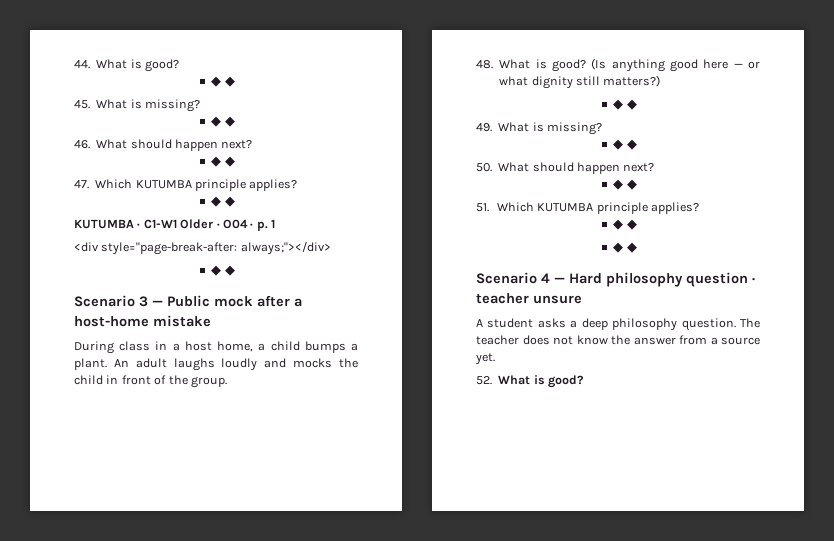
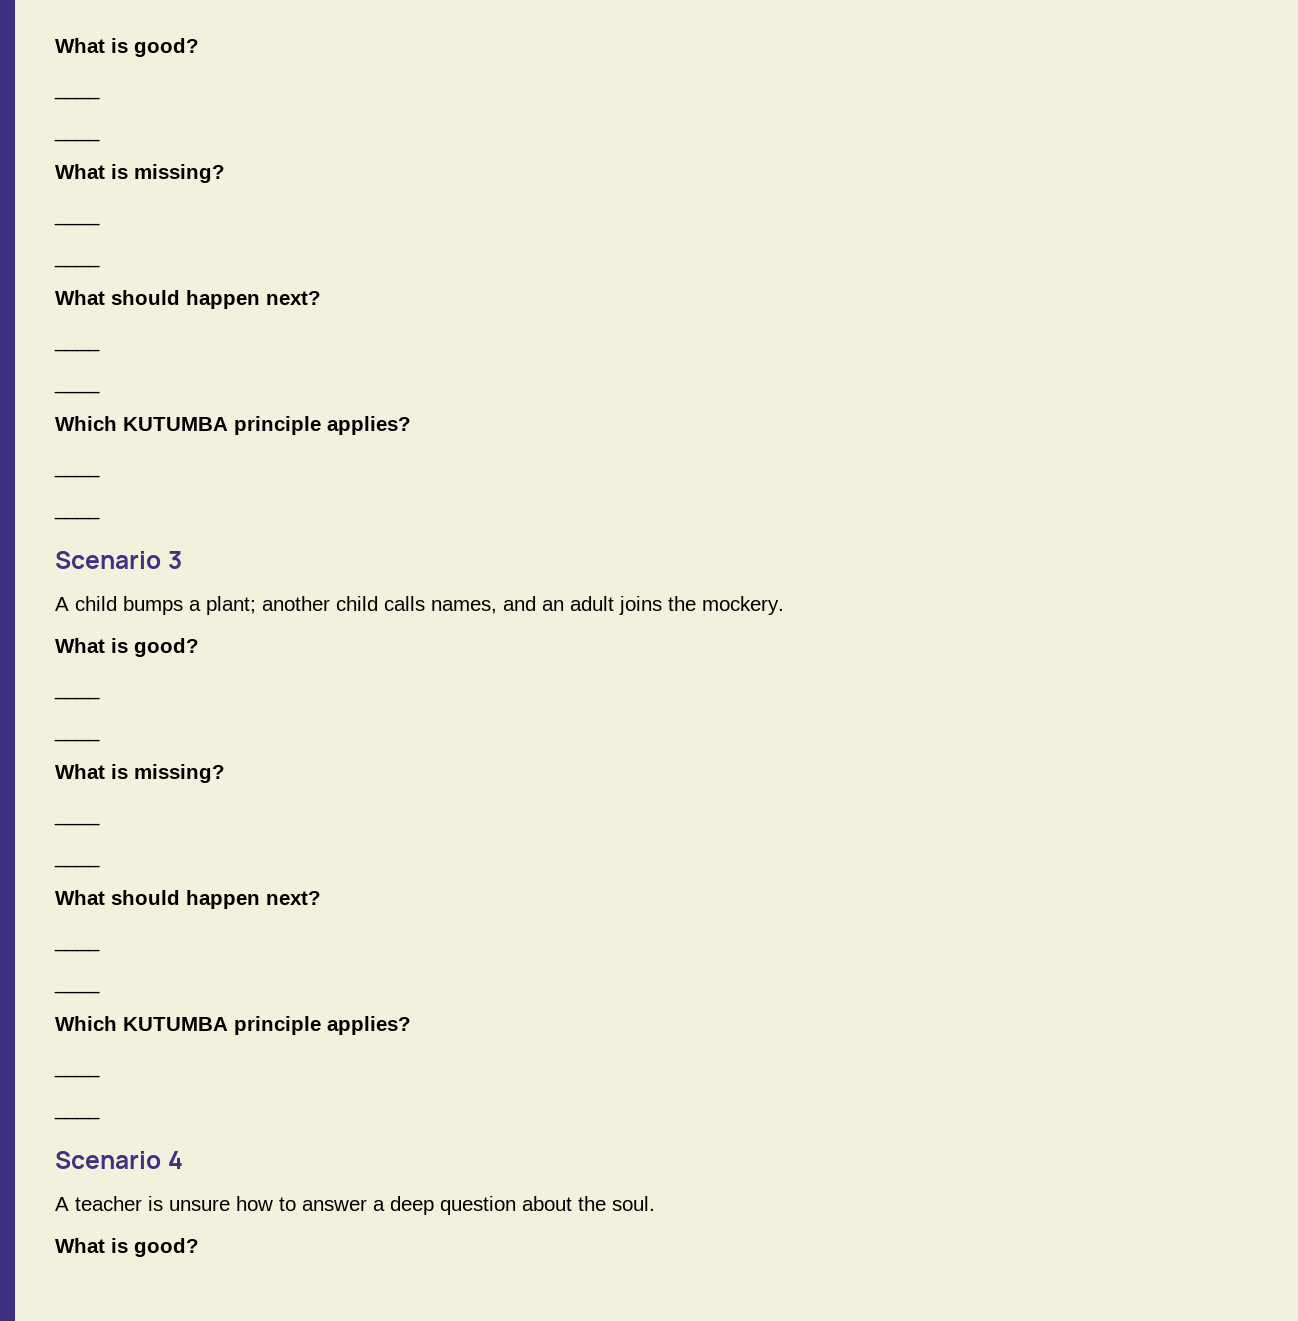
[74,59,179,72] [211,76,235,87] [74,99,200,112] [211,116,235,127] [74,139,253,151] [211,156,235,167] [74,179,298,191] [211,196,235,207] [74,219,275,231] [74,241,331,255] [211,265,235,276] [74,295,302,307] [74,315,211,327] [74,341,359,354] [74,358,358,371] [74,375,227,388] [476,58,760,72] [499,75,661,89] [613,99,637,110] [476,122,602,135] [613,139,637,150] [476,162,655,174] [613,179,637,190] [476,202,700,214] [613,219,637,230] [613,242,637,253] [476,272,755,287] [476,293,582,304] [476,318,760,331] [476,335,760,345] [475,353,495,365] [476,376,492,385] 44. What is good? // ◆ ◆ // 45. What is missing? // ◆ ◆ // 46. What should happen next? // ◆ ◆ // 47. Which KUTUMBA principle applies? // ◆ ◆ // KUTUMBA · C1-W1 Older · O04 · p. 1 // <div style="page-break-after: always;"></div> // ◆ ◆ // Scenario 3 — Public mock after a host-home mistake // During class in a host home, a child bumps a plant. An adult laughs loudly and mocks the child in front of the group. // 48. What is good? (Is anything good here — or what dignity still matters?) // ◆ ◆ // 49. What is missing? // ◆ ◆ // 50. What should happen next? // ◆ ◆ // 51. Which KUTUMBA principle applies? // ◆ ◆ // ◆ ◆ // Scenario 4 — Hard philosophy question · teacher unsure // A student asks a deep philosophy question. The teacher does not know the answer from a source yet. // 52. -> [55,38,199,57] [54,95,100,100] [54,137,100,142] [55,164,225,183] [54,221,100,226] [54,263,100,268] [55,290,321,309] [54,347,100,352] [54,389,100,394] [55,416,411,435] [54,473,100,478] [54,515,100,520] [55,551,182,569] [55,596,784,615] [55,638,199,657] [54,695,100,700] [54,737,100,742] [55,764,225,783] [54,821,100,826] [54,863,100,868] [55,890,321,909] [54,947,100,952] [54,989,100,994] [55,1016,411,1035] [54,1073,100,1078] [54,1115,100,1120] [55,1151,183,1169] [55,1196,655,1215] What is good? // ____ // ____ // What is missing? // ____ // ____ // What should happen next? // ____ // ____ // Which KUTUMBA principle applies? // ____ // ____ // Scenario 3 // A child bumps a plant; another child calls names, and an adult joins the mockery. // What is good? // ____ // ____ // What is missing? // ____ // ____ // What should happen next? // ____ // ____ // Which KUTUMBA principle applies? // ____ // ____ // Scenario 4 // A teacher is unsure how to answer a deep question about the soul. //

